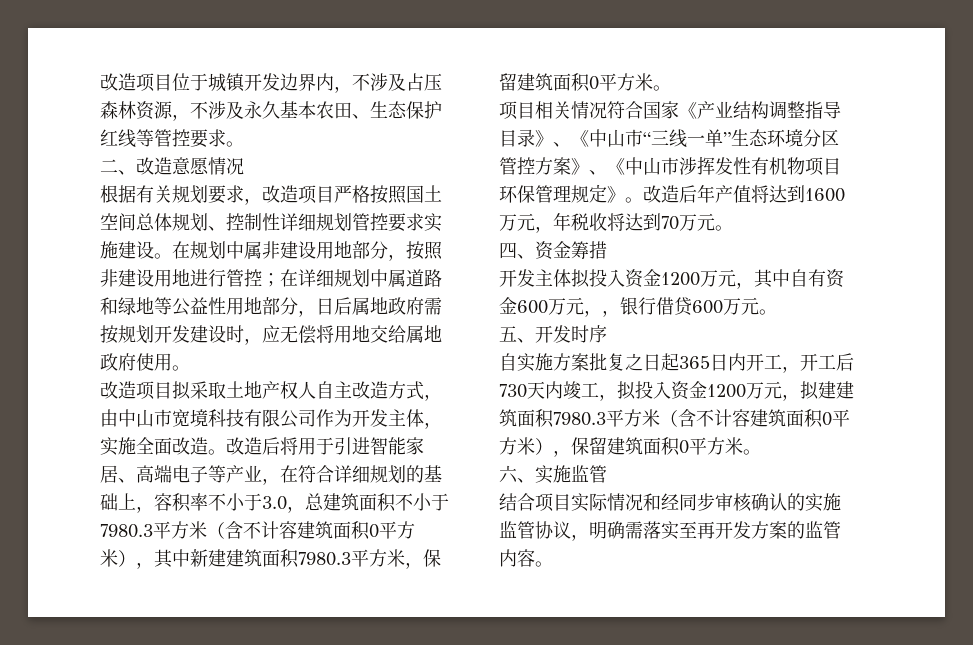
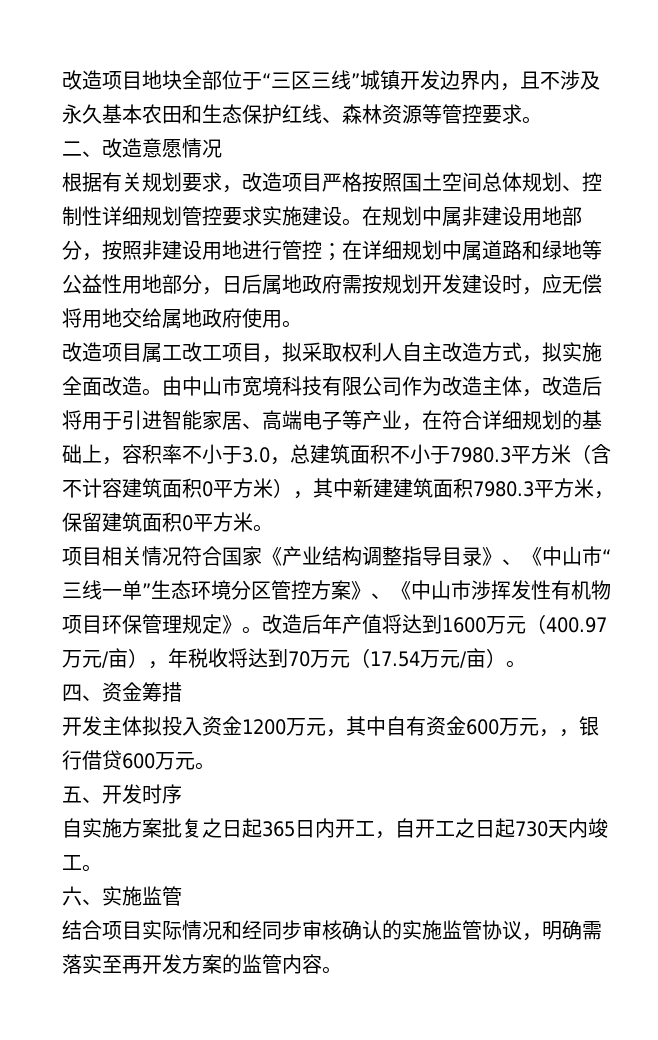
[100,73,442,93] [100,101,190,121] 改造项目位于城镇开发边界内，不涉及占压森林资源， -> [62,70,540,91] 改造项目地块全部位于“三区三线”城镇开发边界内，且
[352,114,370,119] 、 -> [182,104,202,124] 和
(136, 138) none -> [322,104,422,124] 、森林资源
[172,381,442,401] 拟采取土地产权人自主改造方式， -> [142,342,602,363] [62,376,162,396] 属工改工项目，拟采取权利人自主改造方式，拟实施全面改造。
[352,409,442,429] [100,437,226,456] 开发主体，实施全面改造。 -> [442,376,542,397] 改造主体，
(535, 222) none -> [526,614,607,634] [62,648,148,668] （400.97万元/亩）
(715, 222) none -> [350,648,506,668] （17.54万元/亩）
[800,353,854,371] [499,381,854,401] [499,409,850,428] [499,437,743,457] 开工后730天内竣工，拟投入资金1200万元，拟建建筑面积7980.3平方米（含不计容建筑面积0平方米），保留建筑面积0平方米 -> [395,818,608,838] [62,855,82,870] 自开工之日起730天内竣工

